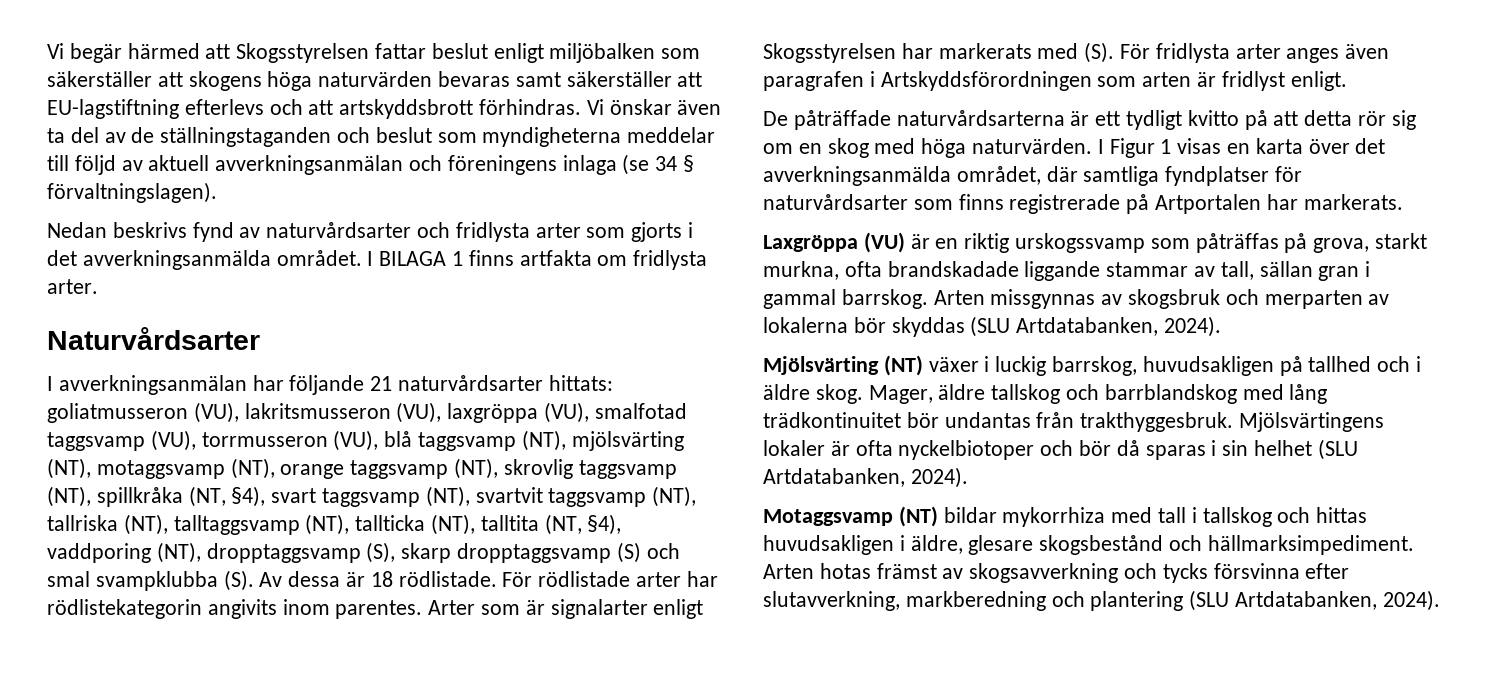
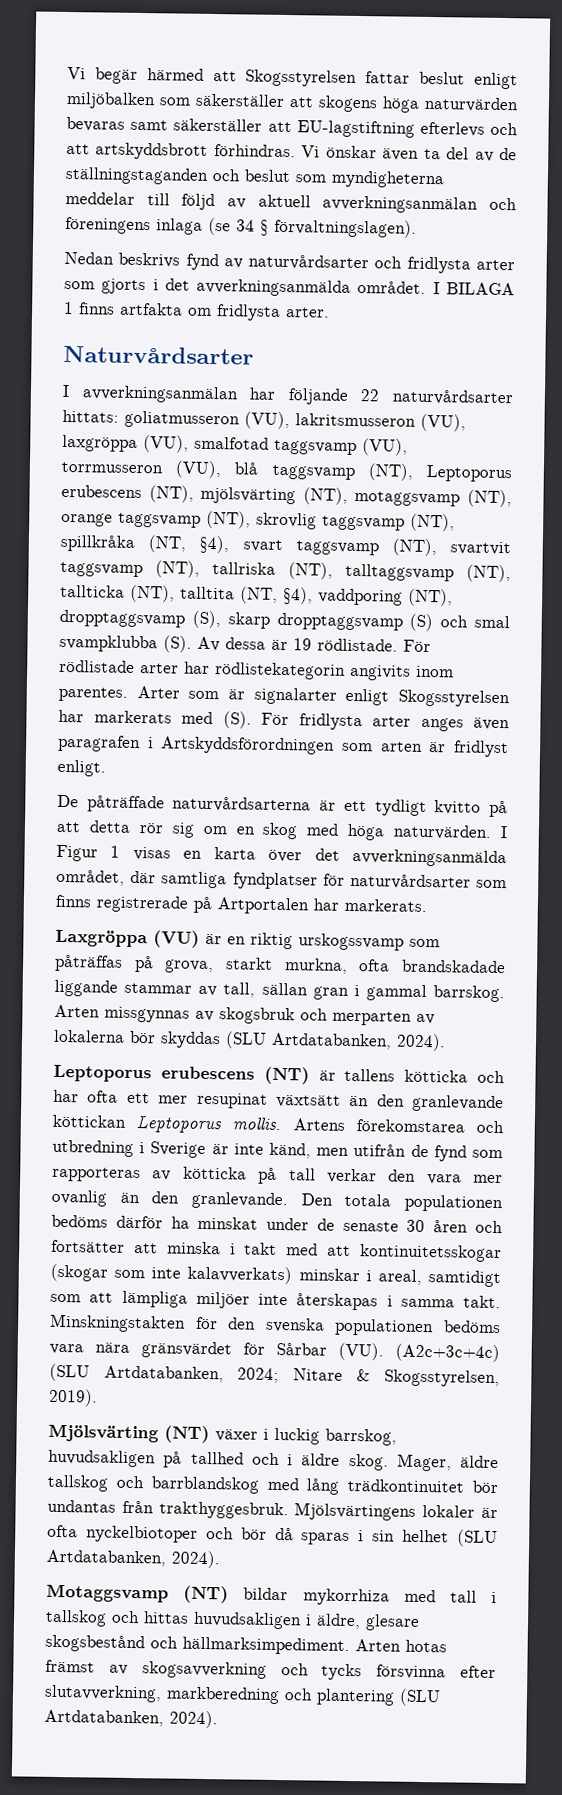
[370,376,393,391] 21 -> [360,389,381,402] 22
(566, 440) none -> [425,464,512,483] [61,484,194,503] Leptoporus erubescens (NT),
[370,571,393,587] 18 -> [293,638,312,651] 19
(1222, 326) none -> [53,1064,505,1085] [53,1089,504,1113] [52,1114,504,1134] [52,1139,503,1162] [52,1166,503,1185] [51,1189,503,1213] [51,1214,503,1234] [51,1239,502,1263] [50,1263,502,1288] [50,1290,501,1311] [50,1313,501,1337] [49,1341,500,1363] [49,1363,500,1388] [48,1388,98,1407] // Leptoporus erubescens (NT) är tallens kötticka och har ofta ett mer resupinat växtsätt än den granlevande köttickan Leptoporus mollis. Artens förekomstarea och utbredning i Sverige är inte känd, men utifrån de fynd som rapporteras av kötticka på tall verkar den vara mer ovanlig än den granlevande. Den totala populationen bedöms därför ha minskat under de senaste 30 åren och fortsätter att minska i takt med att kontinuitetsskogar (skogar som inte kalavverkats) minskar i areal, samtidigt som att lämpliga miljöer inte återskapas i samma takt. Minskningstakten för den svenska populationen bedöms vara nära gränsvärdet för Sårbar (VU). (A2c+3c+4c) (SLU Artdatabanken, 2024; Nitare & Skogsstyrelsen, 2019).

